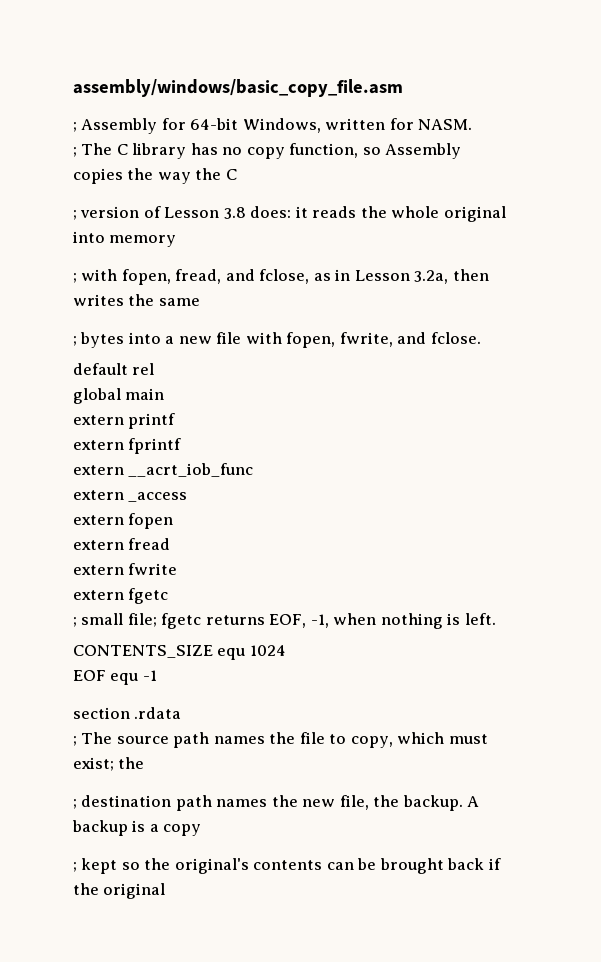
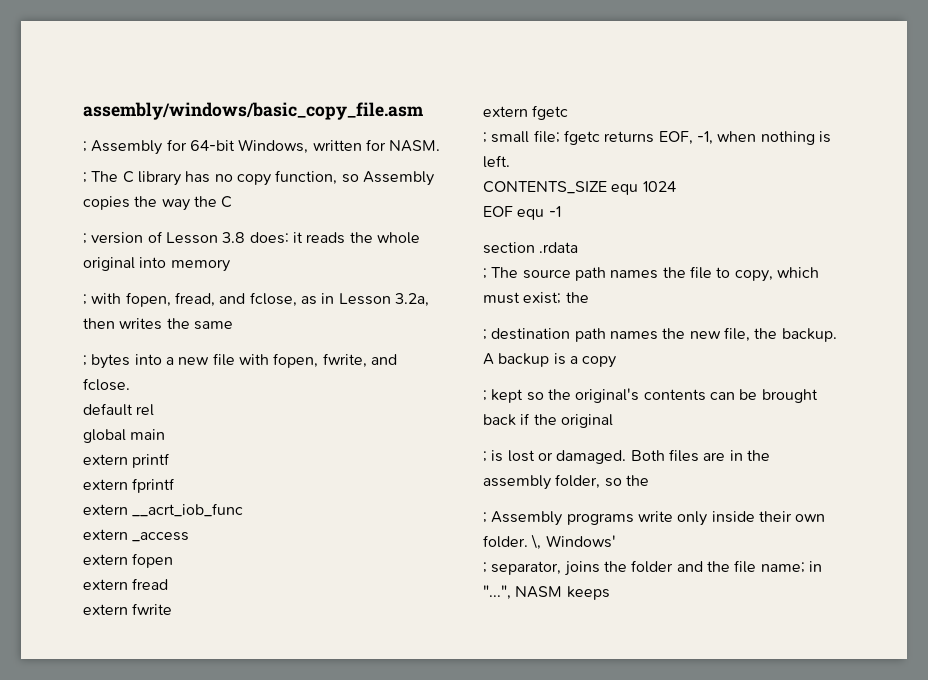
(166, 891) none -> [483,449,770,464] [483,474,649,490] [483,511,826,526] [483,534,616,550] [483,560,822,576] [483,585,610,600] // ; is lost or damaged. Both files are in the assembly folder, so the // ; Assembly programs write only inside their own folder. \, Windows' // ; separator, joins the folder and the file name; in "...", NASM keeps

